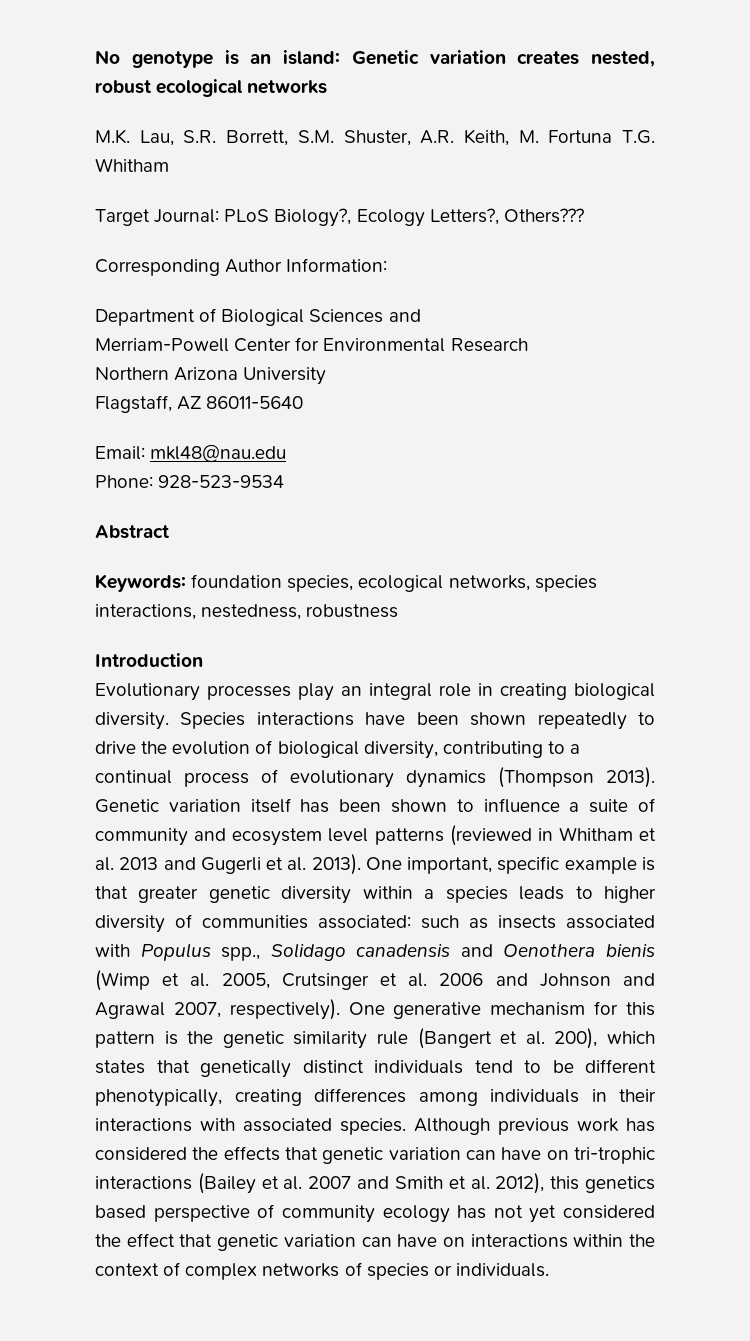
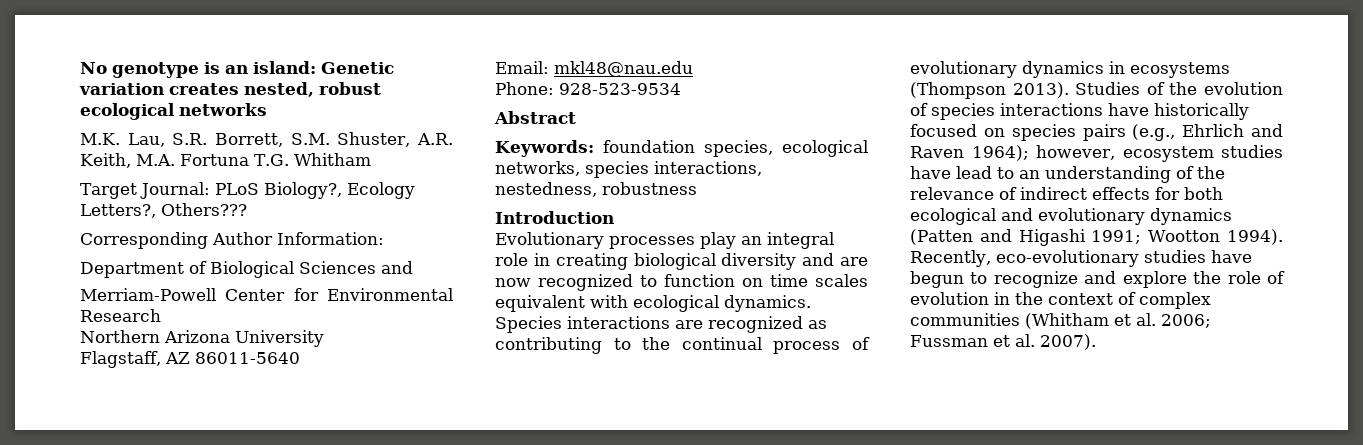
[518,130,539,143] M. -> [136,154,175,166] M.A.
[95,712,656,730] [95,740,438,759] diversity. Species interactions have been shown repeatedly to drive the evolution of biological diversity, -> [721,253,868,270] [495,274,868,291] [495,295,811,312] [495,316,827,333] diversity and are now recognized to function on time scales equivalent with ecological dynamics. Species interactions are recognized as
[570,744,581,754] a -> [642,337,671,350] the
[498,767,655,788] [95,798,655,813] [95,825,656,846] [95,854,655,875] [95,886,656,904] [95,914,655,933] [95,943,655,961] [95,970,655,991] [95,999,656,1020] [95,1028,656,1049] [95,1059,656,1078] [95,1088,656,1107] [95,1118,655,1135] [95,1146,655,1164] [95,1173,655,1194] [95,1204,655,1223] [95,1233,655,1251] [95,1262,549,1280] (Thompson 2013). Genetic variation itself has been shown to influence a suite of community and ecosystem level patterns (reviewed in Whitham et al. 2013 and Gugerli et al. 2013). One important, specific example is that greater genetic diversity within a species leads to higher diversity of communities associated: such as insects associated with Populus spp., Solidago canadensis and Oenothera bienis (Wimp et al. 2005, Crutsinger et al. 2006 and Johnson and Agrawal 2007, respectively). One generative mechanism for this pattern is the genetic similarity rule (Bangert et al. 200), which states that genetically distinct individuals tend to be different phenotypically, creating differences among individuals in their interactions with associated species. Although previous work has considered the effects that genetic variation can have on tri-trophic interactions (Bailey et al. 2007 and Smith et al. 2012), this genetics based perspective of community ecology has not yet considered the effect that genetic variation can have on interactions within the context of complex networks of species or individuals. -> [1109,61,1230,78] [910,82,1283,99] [910,103,1249,120] [910,124,1283,141] [910,145,1283,162] [910,166,1225,183] [910,187,1223,200] [910,208,1232,225] [910,229,1283,246] [910,250,1252,267] [910,271,1285,288] [910,292,1211,309] [910,313,1211,329] [910,334,1096,350] in ecosystems (Thompson 2013). Studies of the evolution of species interactions have historically focused on species pairs (e.g., Ehrlich and Raven 1964); however, ecosystem studies have lead to an understanding of the relevance of indirect effects for both ecological and evolutionary dynamics (Patten and Higashi 1991; Wootton 1994). Recently, eco-evolutionary studies have begun to recognize and explore the role of evolution in the context of complex communities (Whitham et al. 2006; Fussman et al. 2007).

